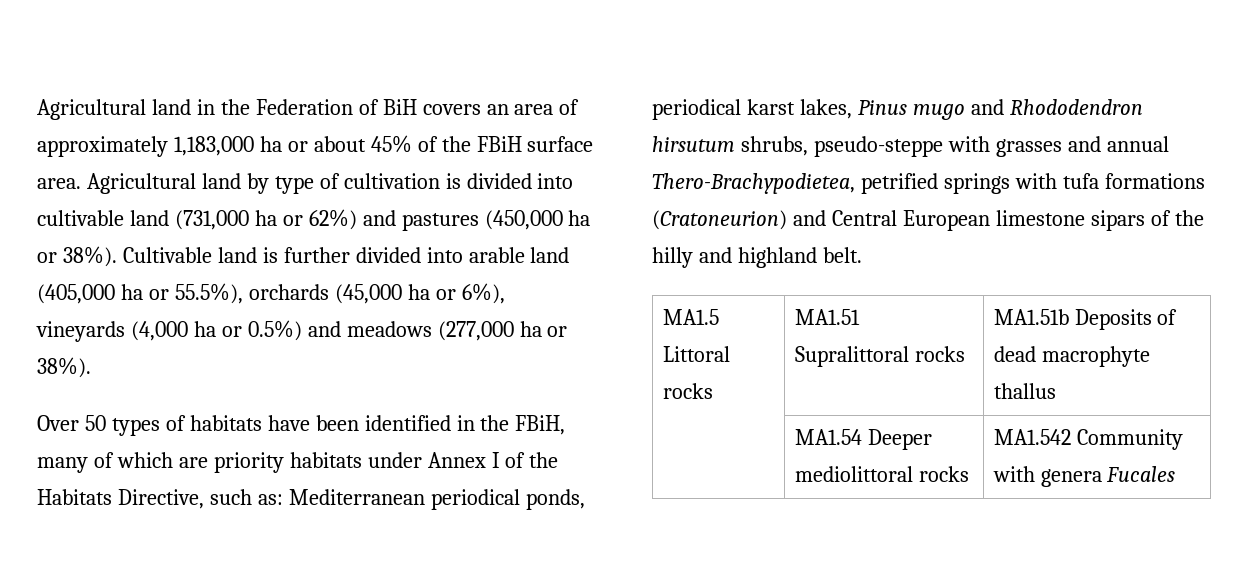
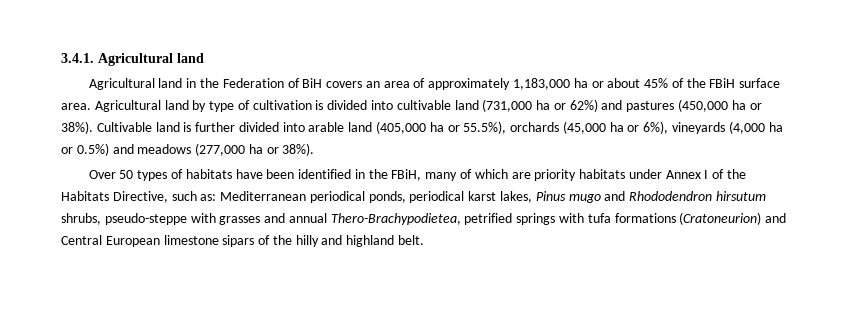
(37, 109) none -> [61,53,204,66] 3.4.1. Agricultural land //
[662,309,719,325] [662,346,730,362] [662,383,713,399] [794,309,860,325] [794,346,965,367] [993,309,1178,330] [993,346,1150,367] [993,383,1056,399] [794,429,932,450] [794,466,969,482] [993,429,1183,450] [992,466,1176,487] // MA1.5 Littoral rocks | MA1.51 Supralittoral rocks | MA1.51b Deposits of dead macrophyte thallus // | MA1.54 Deeper mediolittoral rocks | MA1.542 Community with genera Fucales -> (425, 240) none

